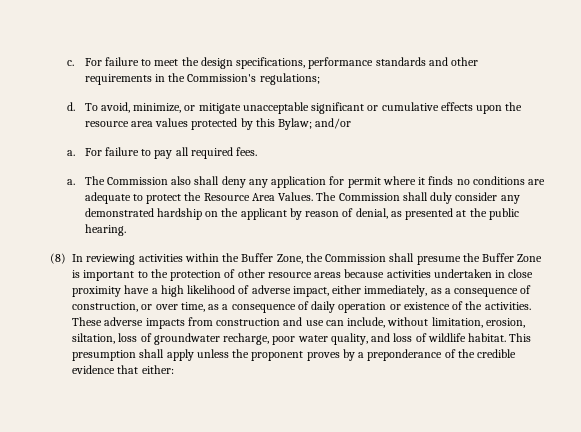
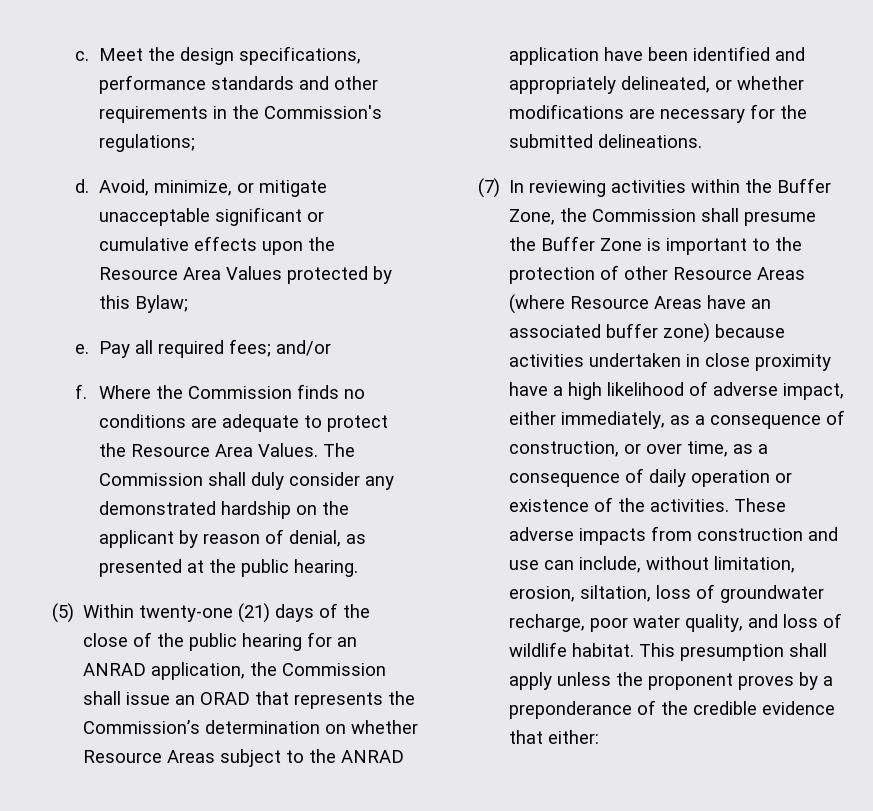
[84,57,179,66] For failure to meet -> [99,48,144,61] Meet
[84,102,130,113] To avoid, -> [99,179,150,196] Avoid,
[84,118,189,127] resource area values -> [99,266,283,280] Resource Area Values
[315,118,352,129] [67,147,258,159] [67,176,426,188] and/or // a. For failure to pay all required fees. // a. The Commission also shall deny any application for permit where it -> [75,339,332,358] [75,384,293,399] // e. Pay all required fees; and/or // f. Where the Commission
[50,253,67,264] (8) -> [51,603,370,623] [82,632,357,651] [82,662,386,680] [82,691,415,709] [82,720,418,734] [82,749,404,767] [508,46,805,65] [508,76,804,94] [508,104,807,123] [508,134,702,148] [477,178,500,198] (5) Within twenty-one (21) days of the close of the public hearing for an ANRAD application, the Commission shall issue an ORAD that represents the Commission’s determination on whether Resource Areas subject to the ANRAD application have been identified and appropriately delineated, or whether modifications are necessary for the submitted delineations. // (7)
[267,272,342,278] resource areas -> [672,267,805,280] [508,294,771,314] [508,323,710,343] Resource Areas (where Resource Areas have an associated buffer zone)

